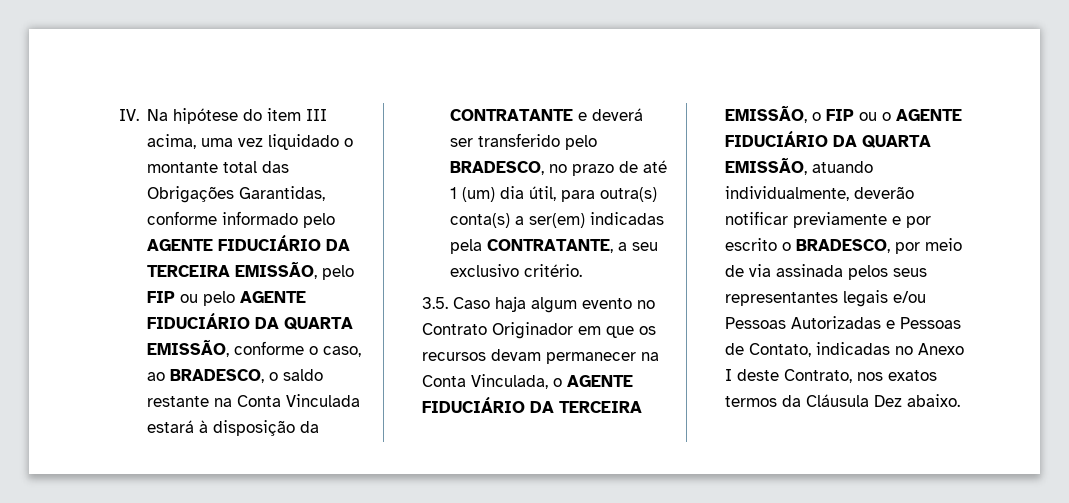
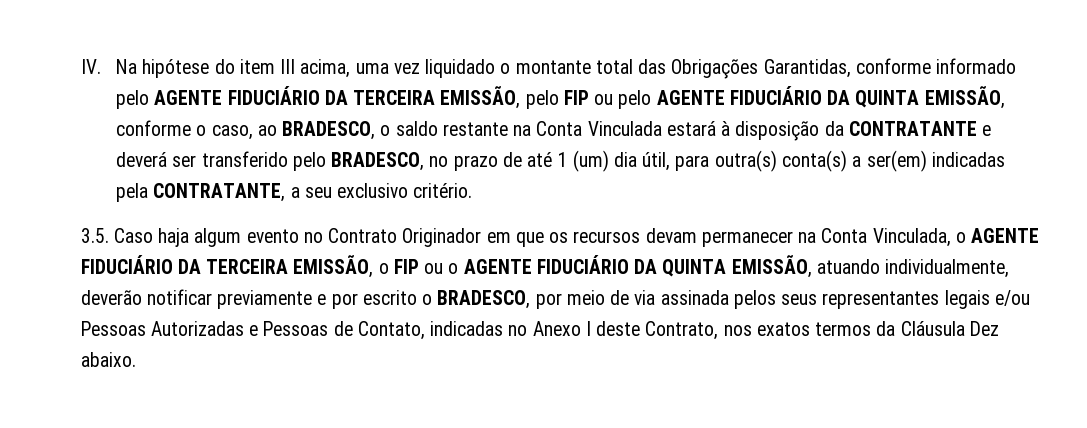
[284,317,354,330] QUARTA -> [855,90,920,108] QUINTA
[861,135,931,148] QUARTA -> [662,259,727,277] QUINTA

